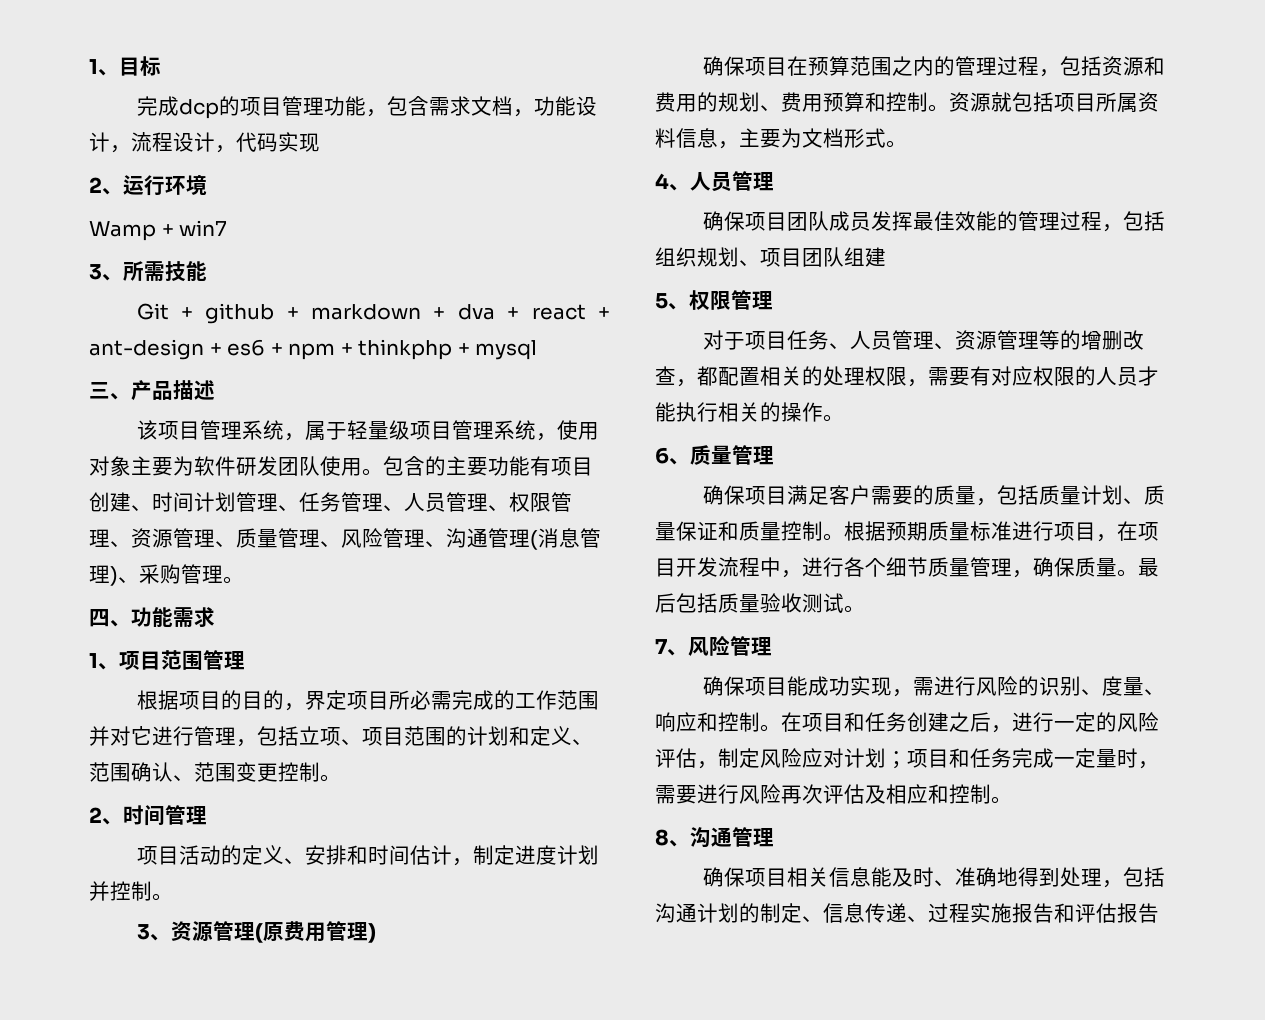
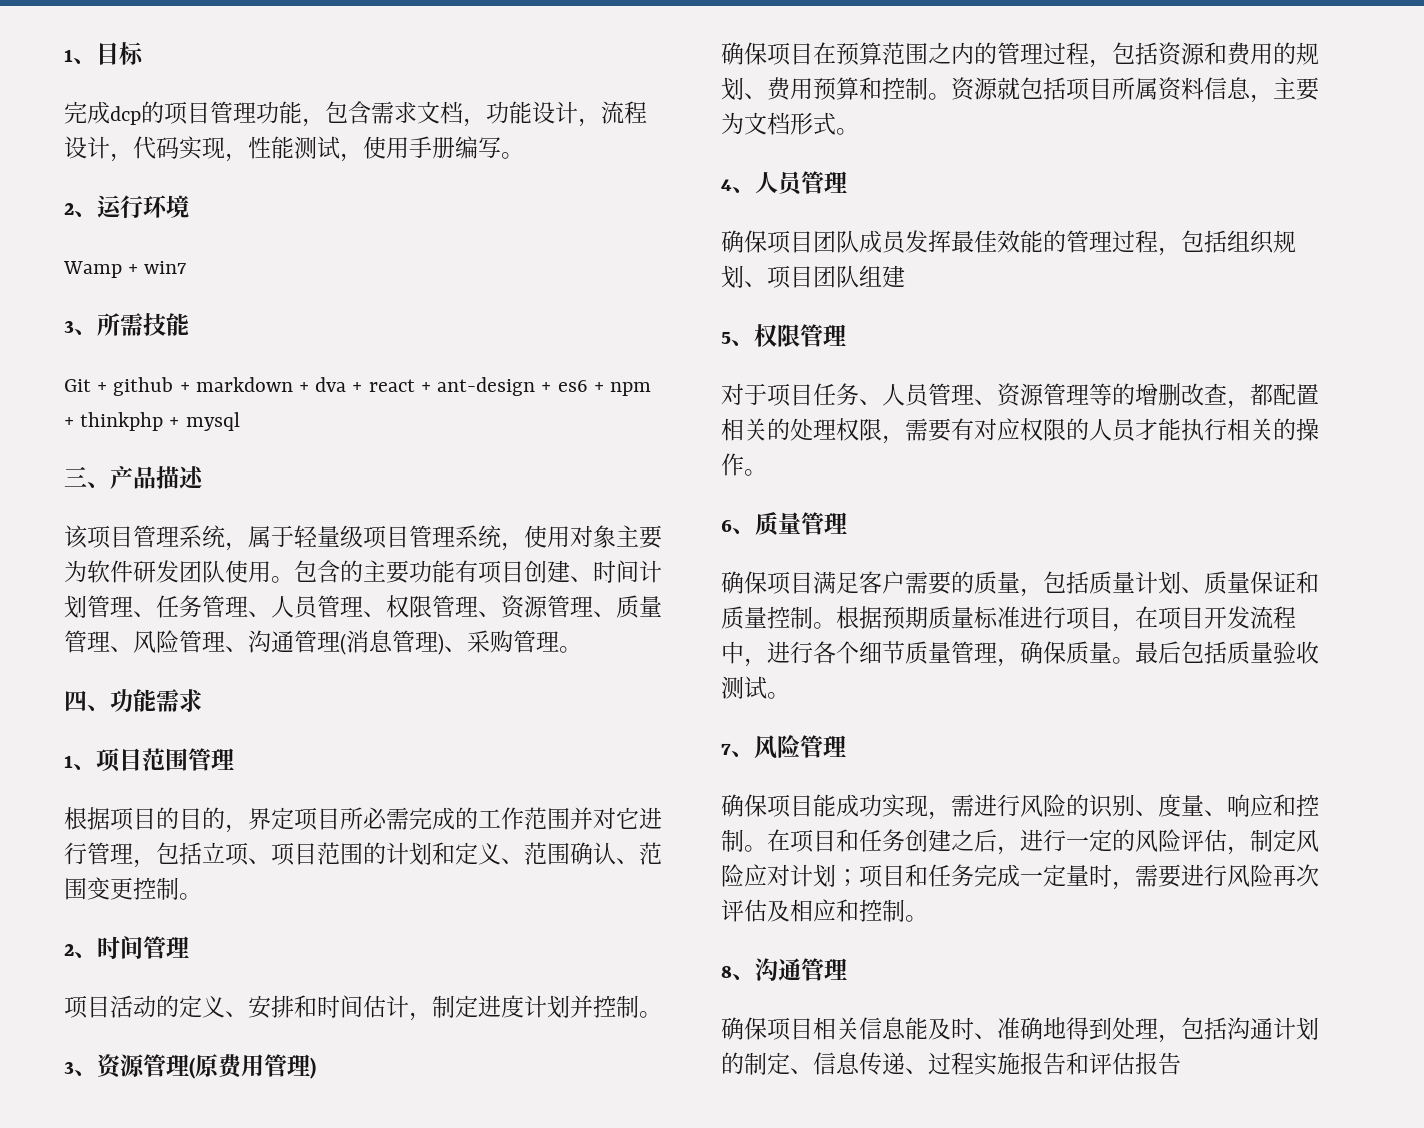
(320, 142) none -> [225,136,524,162] ，性能测试，使用手册编写。

